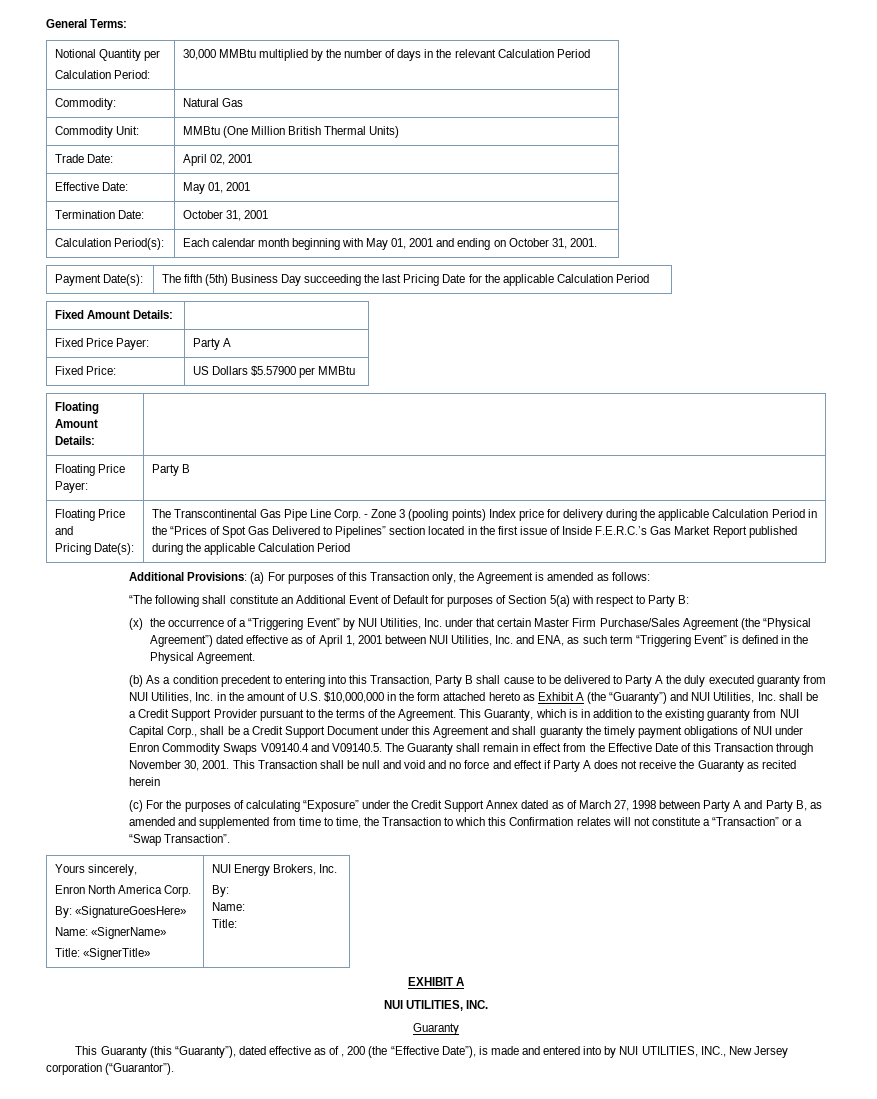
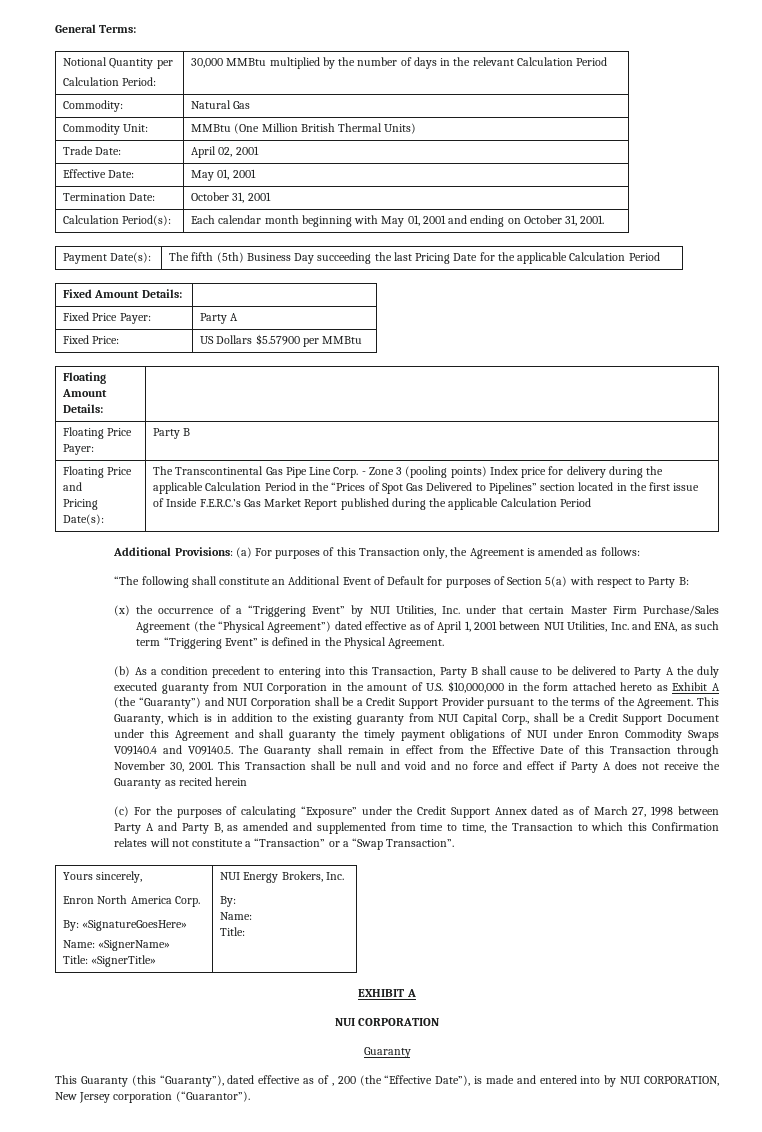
[151,692,214,703] Utilities, Inc. -> [267,683,328,694] Corporation
[713,692,776,703] Utilities, Inc. -> [250,698,311,709] Corporation
[406,1000,489,1011] UTILITIES, INC. -> [358,1018,440,1026] CORPORATION
[641,1046,726,1057] UTILITIES, INC., -> [644,1076,720,1086] CORPORATION,

